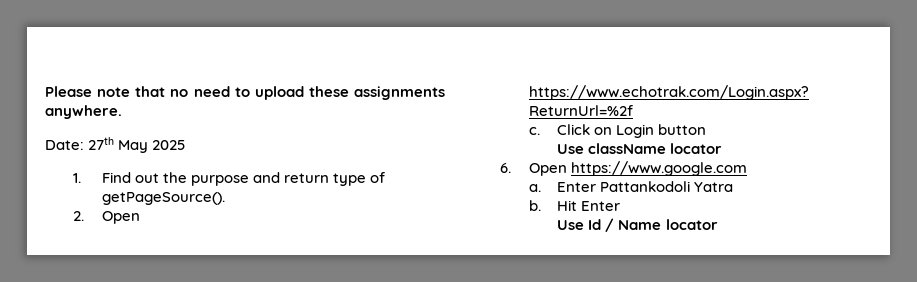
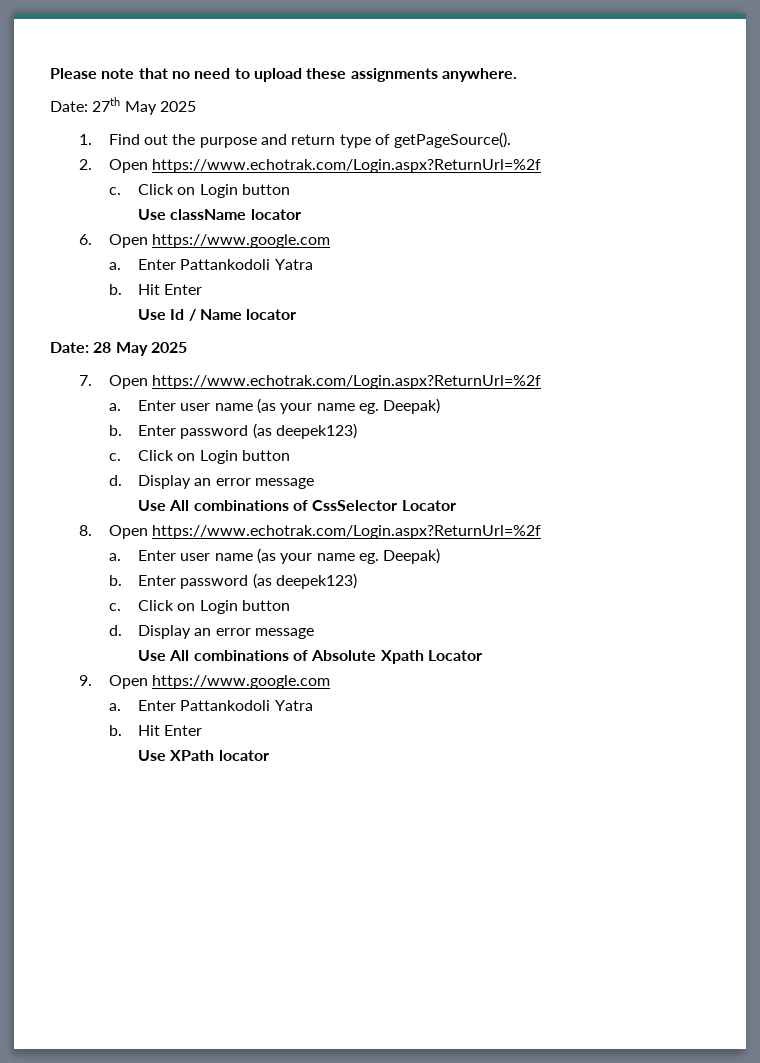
(718, 224) none -> [50,342,187,356] [79,375,541,389] [108,398,441,414] [108,423,357,439] [108,450,290,464] [108,475,314,489] [137,500,456,511] [79,525,541,539] [108,548,441,564] [108,573,357,589] [108,600,290,614] [108,625,314,639] [137,650,482,664] [79,675,330,689] [108,700,313,711] [108,725,203,736] [137,750,269,761] // Date: 28 May 2025 // 7. Open https://www.echotrak.com/Login.aspx?ReturnUrl=%2f // a. Enter user name (as your name eg. Deepak) // b. Enter password (as deepek123) // c. Click on Login button // d. Display an error message // Use All combinations of CssSelector Locator // 8. Open https://www.echotrak.com/Login.aspx?ReturnUrl=%2f // a. Enter user name (as your name eg. Deepak) // b. Enter password (as deepek123) // c. Click on Login button // d. Display an error message // Use All combinations of Absolute Xpath Locator // 9. Open https://www.google.com // a. Enter Pattankodoli Yatra // b. Hit Enter // Use XPath locator

